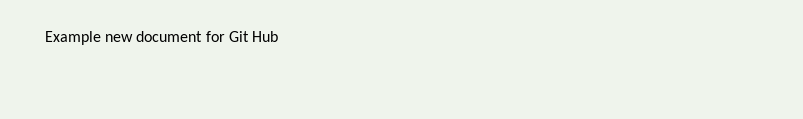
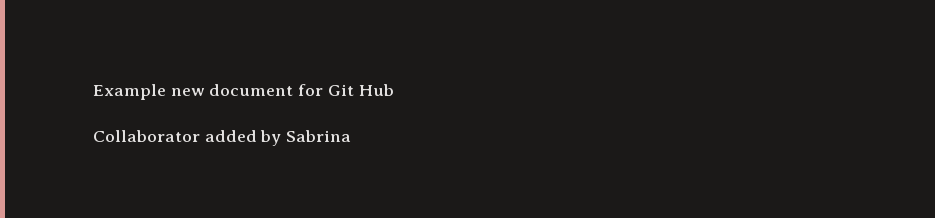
(278, 36) none -> [93,130,352,146] // Collaborator added by Sabrina

